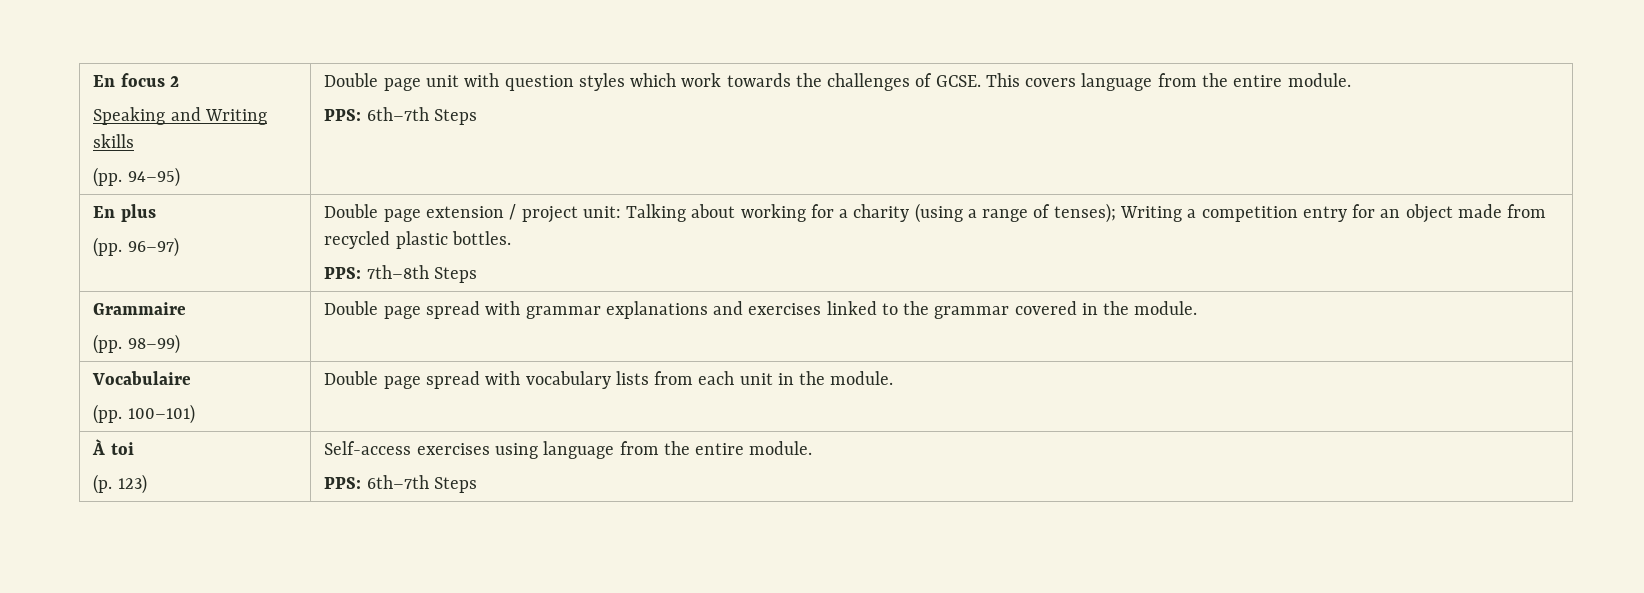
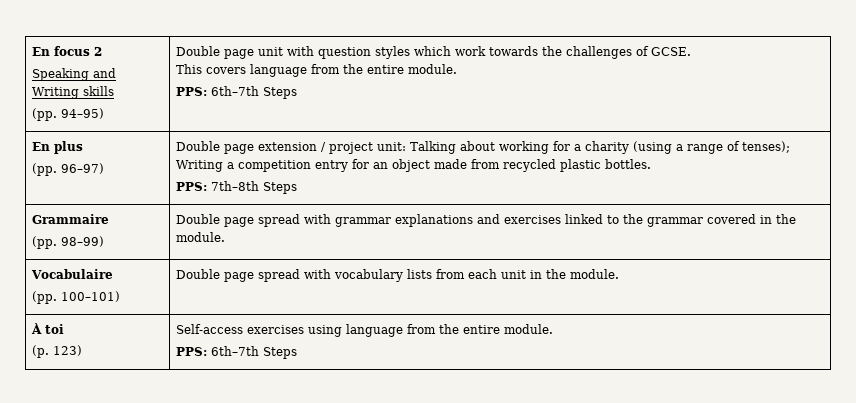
(981, 81) none -> (692, 51) //

